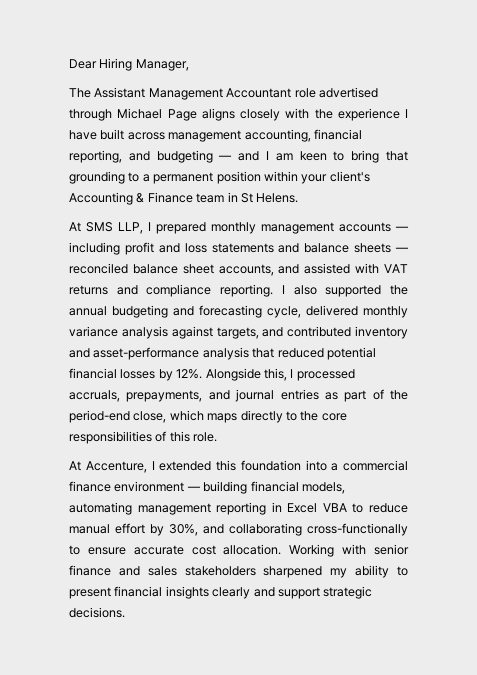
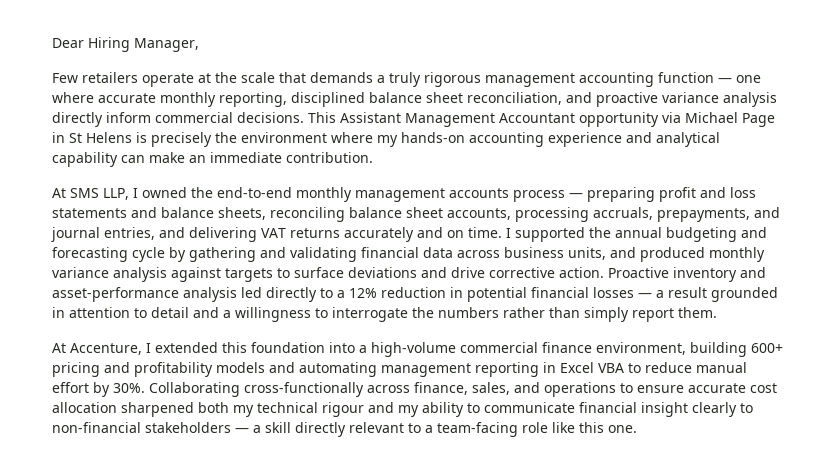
[69,87,378,100] [69,108,408,121] [69,129,362,142] [69,150,409,163] [69,171,370,184] [69,192,299,205] [69,222,409,234] [69,242,120,255] The Assistant Management Accountant role advertised through Michael Page aligns closely with the experience I have built across management accounting, financial reporting, and budgeting — and I am keen to bring that grounding to a permanent position within your client's Accounting & Finance team in St Helens. // At SMS LLP, I prepared monthly management accounts — including -> [52,72,761,87] [52,92,777,107] [52,112,775,127] [52,132,720,147] [52,152,373,167] [52,187,655,202] Few retailers operate at the scale that demands a truly rigorous management accounting function — one where accurate monthly reporting, disciplined balance sheet reconciliation, and proactive variance analysis directly inform commercial decisions. This Assistant Management Accountant opportunity via Michael Page in St Helens is precisely the environment where my hands-on accounting experience and analytical capability can make an immediate contribution. // At SMS LLP, I owned the end-to-end monthly management accounts process — preparing
[354,243,409,253] [69,263,408,276] [69,284,317,297] sheets — reconciled balance sheet accounts, and assisted with VAT returns and compliance reporting. I also -> [218,207,780,222] [51,227,511,242] sheets, reconciling balance sheet accounts, processing accruals, prepayments, and journal entries, and delivering VAT returns accurately and on time. I
[267,305,408,318] [69,326,409,339] [69,347,376,360] [69,368,355,381] [69,389,408,402] [69,410,347,423] [69,431,218,444] cycle, delivered monthly variance analysis against targets, and contributed inventory and asset-performance analysis that reduced potential financial losses by 12%. Alongside this, I processed accruals, prepayments, and journal entries as part of the period-end close, which maps directly to the core responsibilities of this role. -> [132,247,765,262] [52,267,766,282] [52,287,778,302] [52,307,717,322] cycle by gathering and validating financial data across business units, and produced monthly variance analysis against targets to surface deviations and drive corrective action. Proactive inventory and asset-performance analysis led directly to a 12% reduction in potential financial losses — a result grounded in attention to detail and a willingness to interrogate the numbers rather than simply report them.
(339, 467) none -> [371,342,456,357] high-volume
[114,481,345,494] environment — building financial models, -> [596,342,783,357] [52,362,295,377] environment, building 600+ pricing and profitability models and
[169,523,408,536] [69,544,409,557] [69,565,408,578] [69,586,373,599] [69,607,125,618] 30%, and collaborating cross-functionally to ensure accurate cost allocation. Working with senior finance and sales stakeholders sharpened my ability to present financial insights clearly and support strategic decisions. -> [113,382,777,397] [52,402,753,417] [52,422,637,437] 30%. Collaborating cross-functionally across finance, sales, and operations to ensure accurate cost allocation sharpened both my technical rigour and my ability to communicate financial insight clearly to non-financial stakeholders — a skill directly relevant to a team-facing role like this one.

